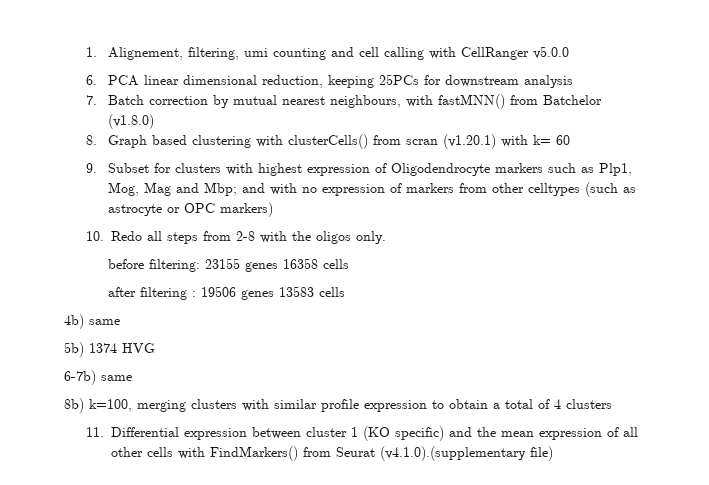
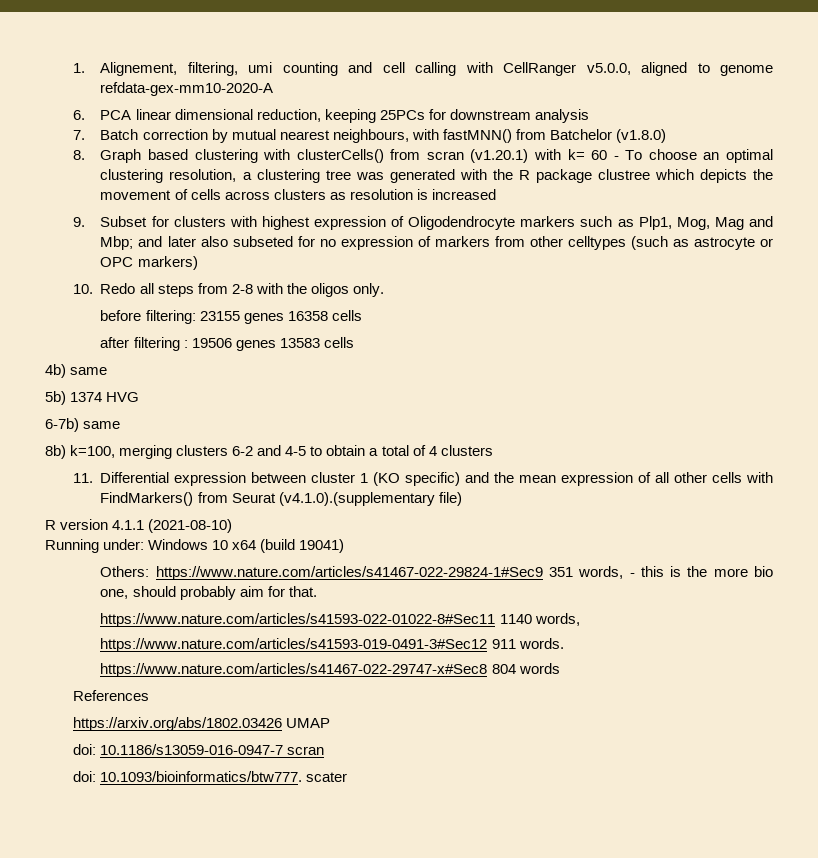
[532,46,569,59] v5.0.0 -> [586,62,774,76] [100,82,274,96] v5.0.0, aligned to genome refdata-gex-mm10-2020-A
(570, 140) none -> [613,149,773,163] [100,169,774,183] [100,189,496,200] - To choose an optimal clustering resolution, a clustering tree was generated with the R package clustree which depicts the movement of cells across clusters as resolution is increased
[269,183,297,195] with -> [167,236,315,247] later also subseted for
[242,399,427,412] with similar profile expression -> [232,445,307,456] 6-2 and 4-5
(553, 453) none -> [45,519,233,533] [45,539,345,553] [100,566,774,580] [100,586,317,600] [100,613,580,627] [100,638,564,652] [100,663,560,677] [72,690,149,701] [72,717,330,731] [72,744,324,755] [72,771,347,782] // R version 4.1.1 (2021-08-10) // Running under: Windows 10 x64 (build 19041) // Others: https://www.nature.com/articles/s41467-022-29824-1#Sec9 351 words, - this is the more bio one, should probably aim for that. // https://www.nature.com/articles/s41593-022-01022-8#Sec11 1140 words, // https://www.nature.com/articles/s41593-019-0491-3#Sec12 911 words. // https://www.nature.com/articles/s41467-022-29747-x#Sec8 804 words // References // https://arxiv.org/abs/1802.03426 UMAP // doi: 10.1186/s13059-016-0947-7 scran // doi: 10.1093/bioinformatics/btw777. scater

